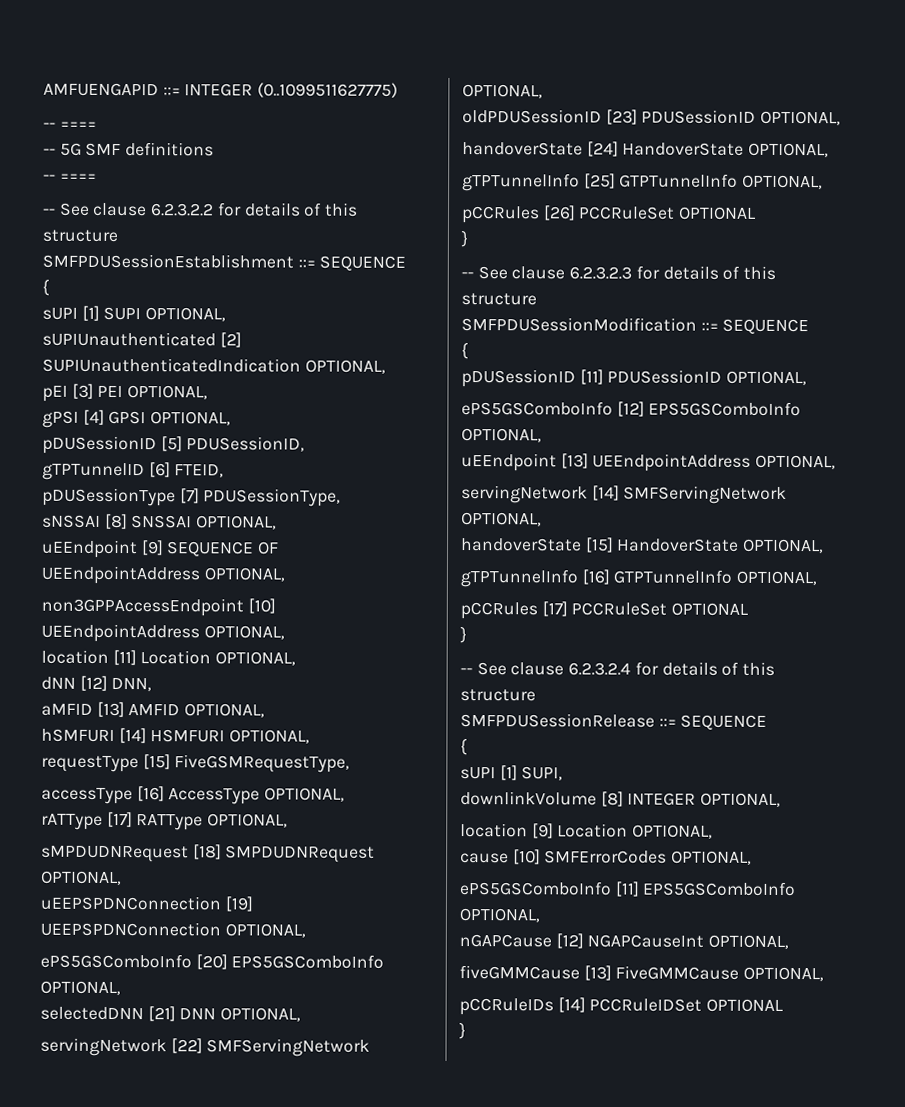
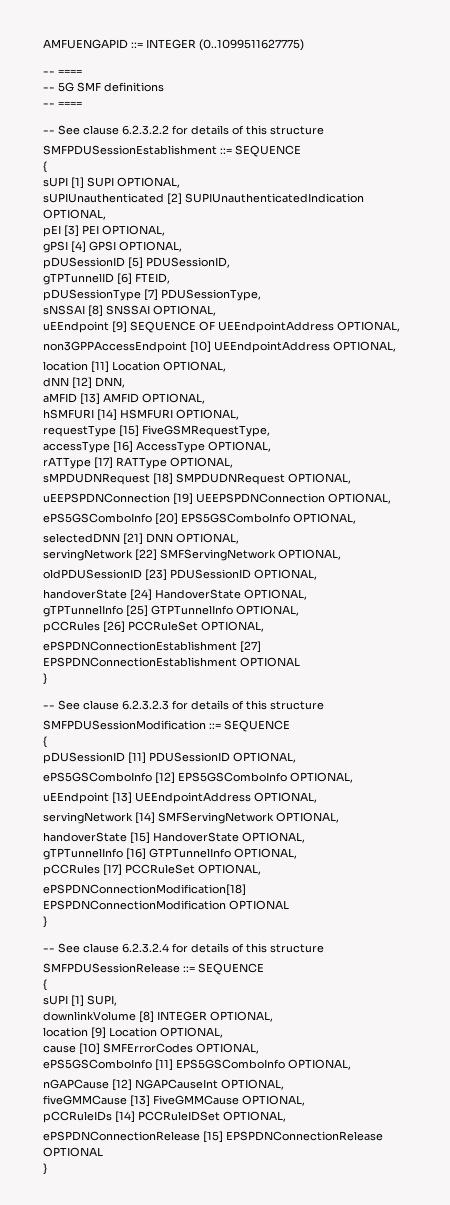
(676, 213) none -> [201,621,264,632] [43,641,261,653] [43,657,237,667] OPTIONAL, // ePSPDNConnectionEstablishment [27] EPSPDNConnectionEstablishment
(668, 609) none -> [198,864,261,875] [43,884,246,896] [43,900,226,910] OPTIONAL, // ePSPDNConnectionModification[18] EPSPDNConnectionModification
(703, 1005) none -> [223,1111,286,1122] [43,1131,383,1143] OPTIONAL, // ePSPDNConnectionRelease [15] EPSPDNConnectionRelease

